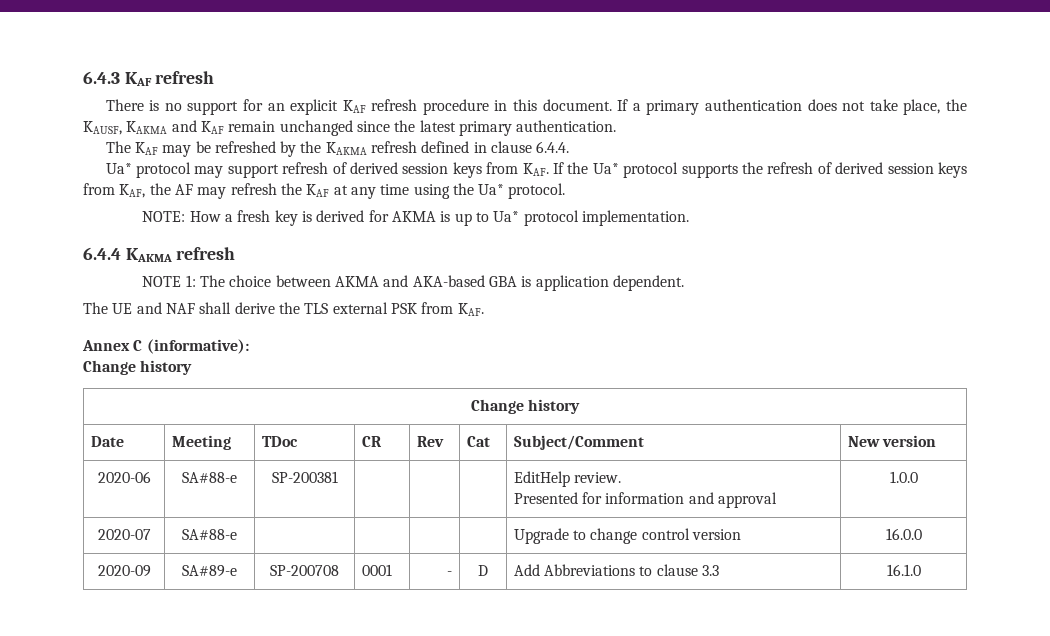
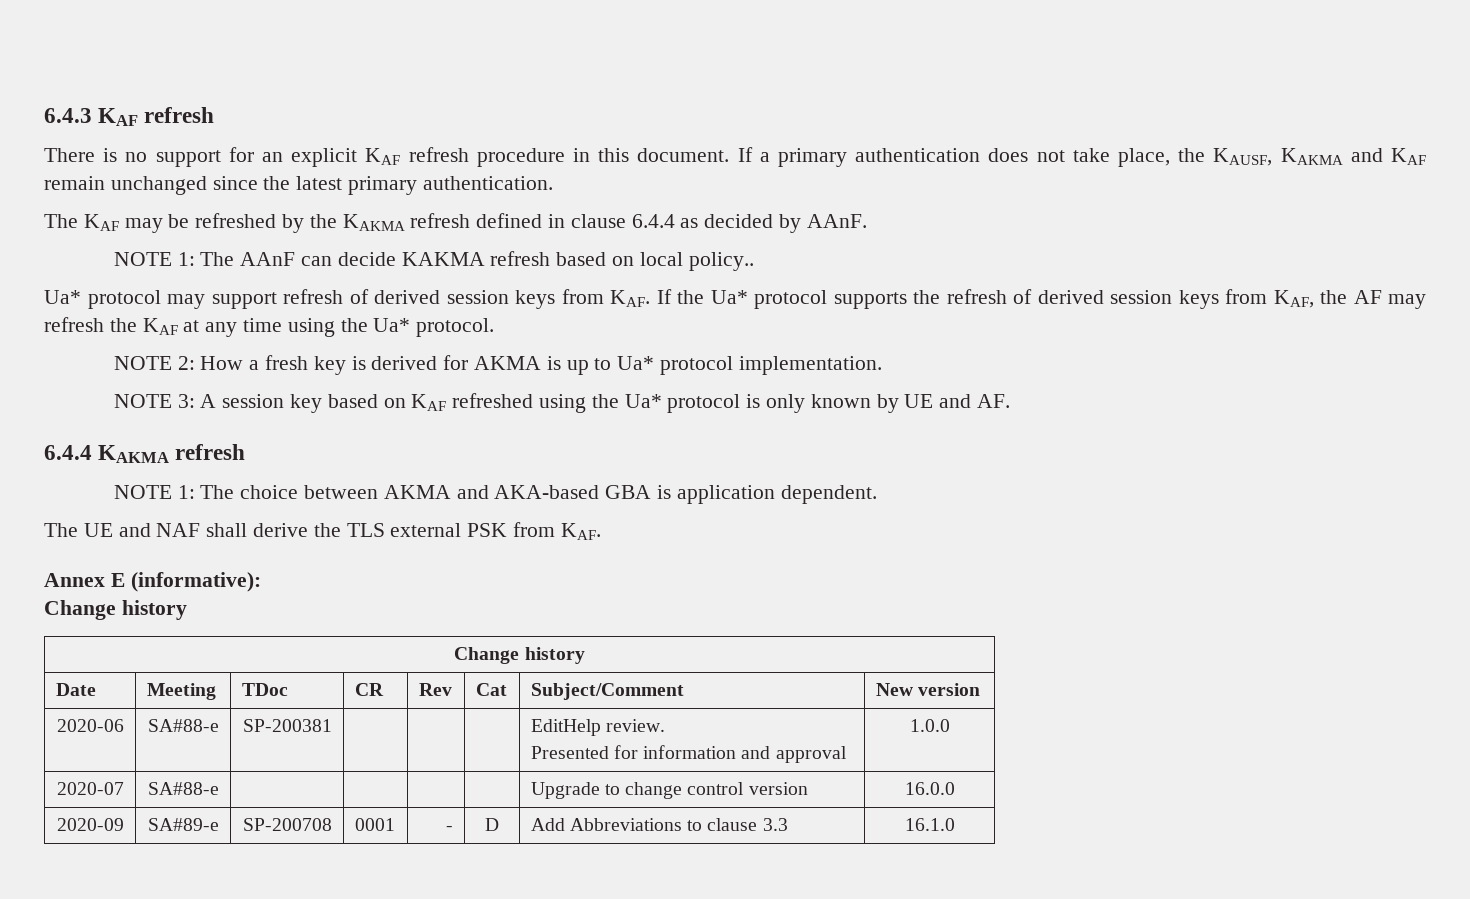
[536,141,570,153] 6.4.4. -> [631,214,867,233] [113,251,754,271] 6.4.4 as decided by AAnF. // NOTE 1: The AAnF can decide KAKMA refresh based on local policy..
[142,211,186,222] NOTE: -> [113,356,195,370] NOTE 2:
(689, 218) none -> [113,393,1011,413] // NOTE 3: A session key based on KAF refreshed using the Ua* protocol is only known by UE and AF.
[133,340,143,351] C -> [110,573,125,587] E

